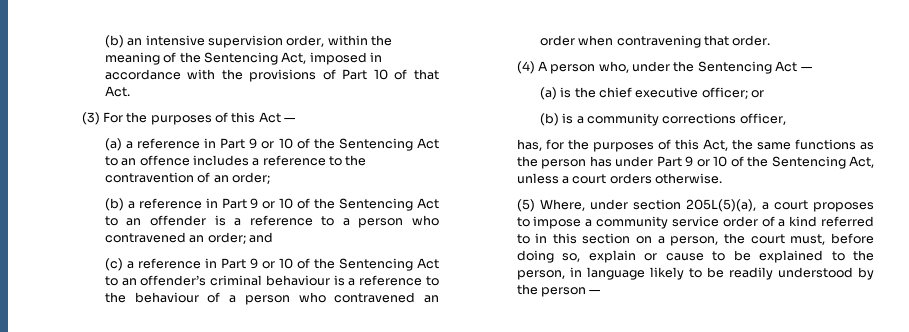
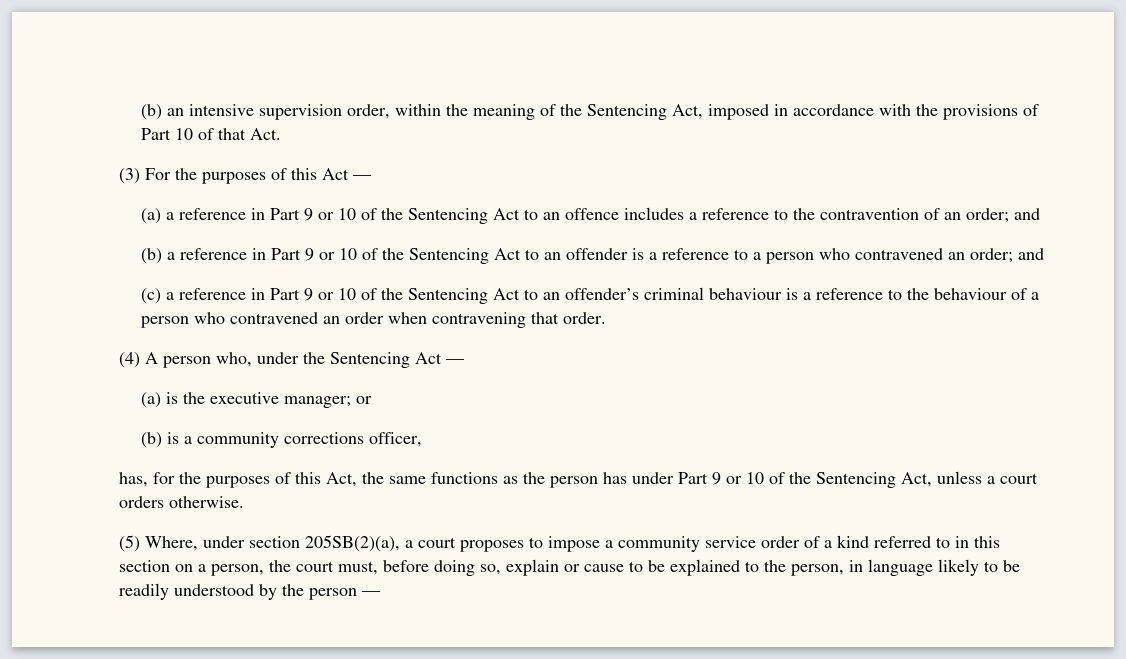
(270, 178) none -> [1013,208,1040,220] and
[598,87,748,99] chief executive officer; -> [209,392,351,408] executive manager;
[686,199,757,212] 205L(5)(a), -> [304,535,400,552] 205SB(2)(a),

